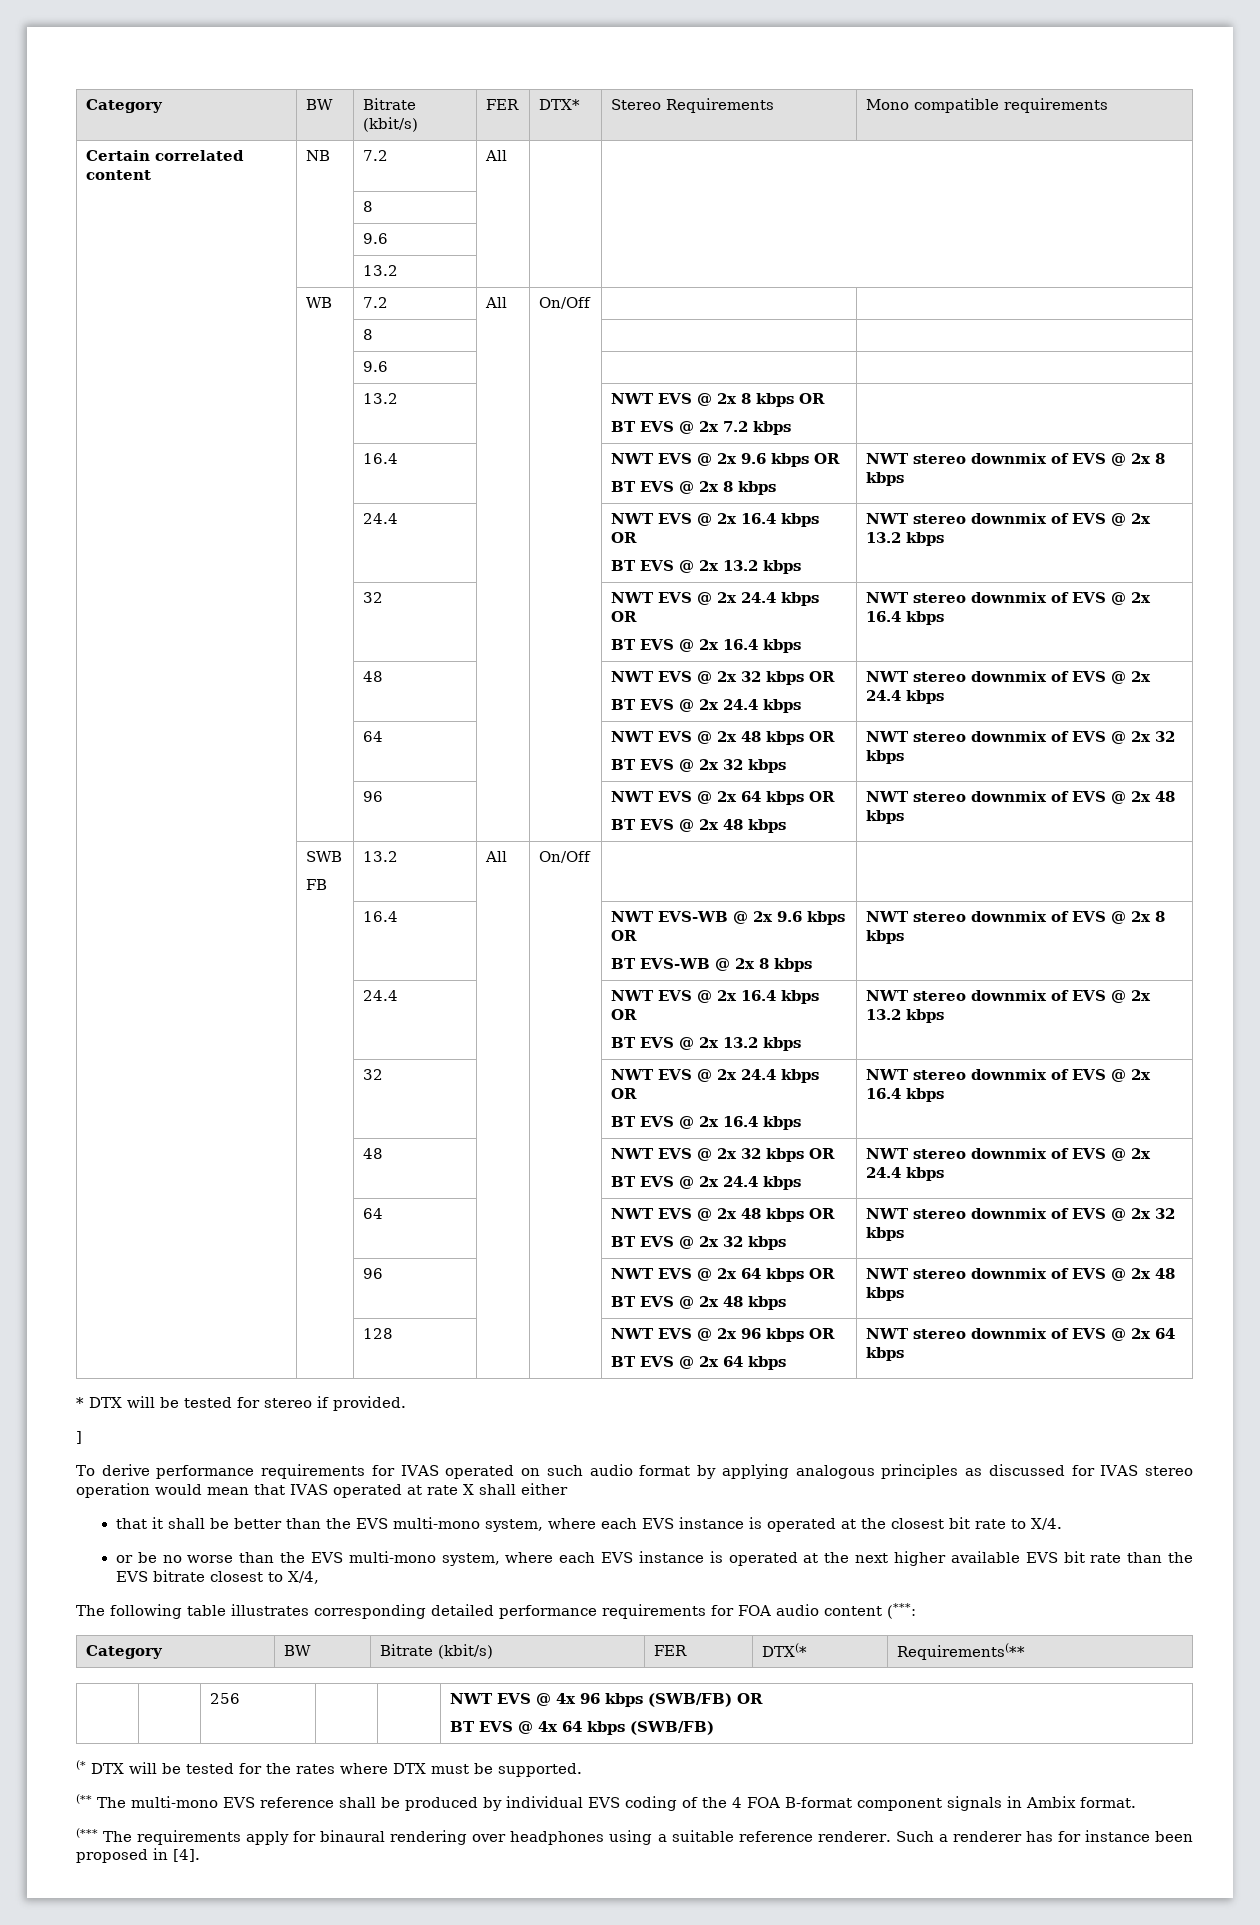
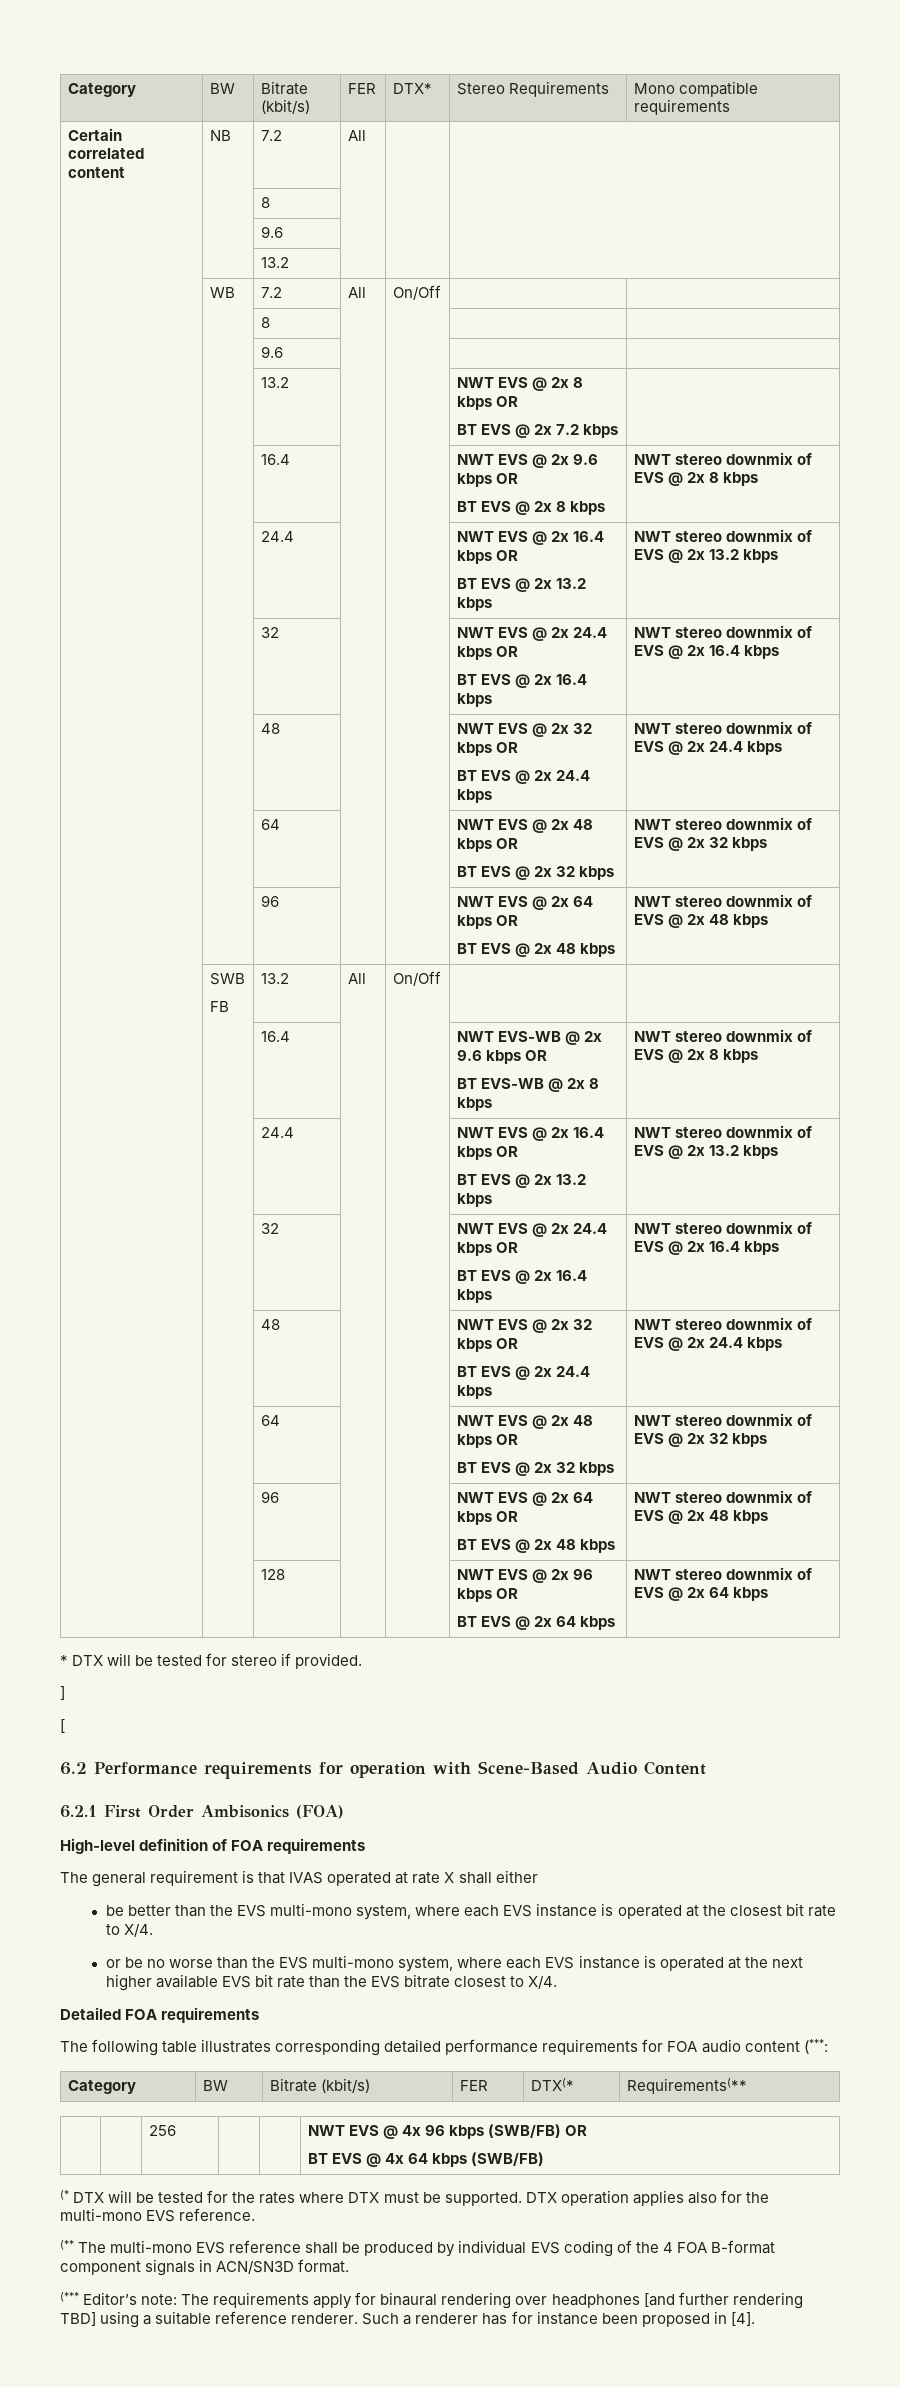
[76,1464,1194,1479] [76,1483,249,1498] To derive performance requirements for IVAS operated on such audio format by applying analogous principles as discussed for IVAS stereo operation would mean -> [60,1719,65,1733] [60,1761,706,1779] [60,1805,344,1819] [60,1838,366,1854] [60,1870,255,1887] [ // 6.2 Performance requirements for operation with Scene-Based Audio Content // 6.2.1 First Order Ambisonics (FOA) // High-level definition of FOA requirements // The general requirement is
[115,1517,205,1529] that it shall -> (538, 1876) none
[287,1571,319,1584] X/4, -> [528,1975,558,1989] [60,2007,260,2023] X/4. // Detailed FOA requirements
(582, 1770) none -> [525,2190,769,2206] [60,2208,256,2222] DTX operation applies also for the multi-mono EVS reference.
[1026,1796,1076,1808] Ambix -> [216,2260,295,2274] ACN/SN3D
(98, 1833) none -> [83,2292,178,2305] Editor’s note:
(605, 1838) none -> [643,2292,803,2309] [60,2312,96,2326] [and further rendering TBD]

